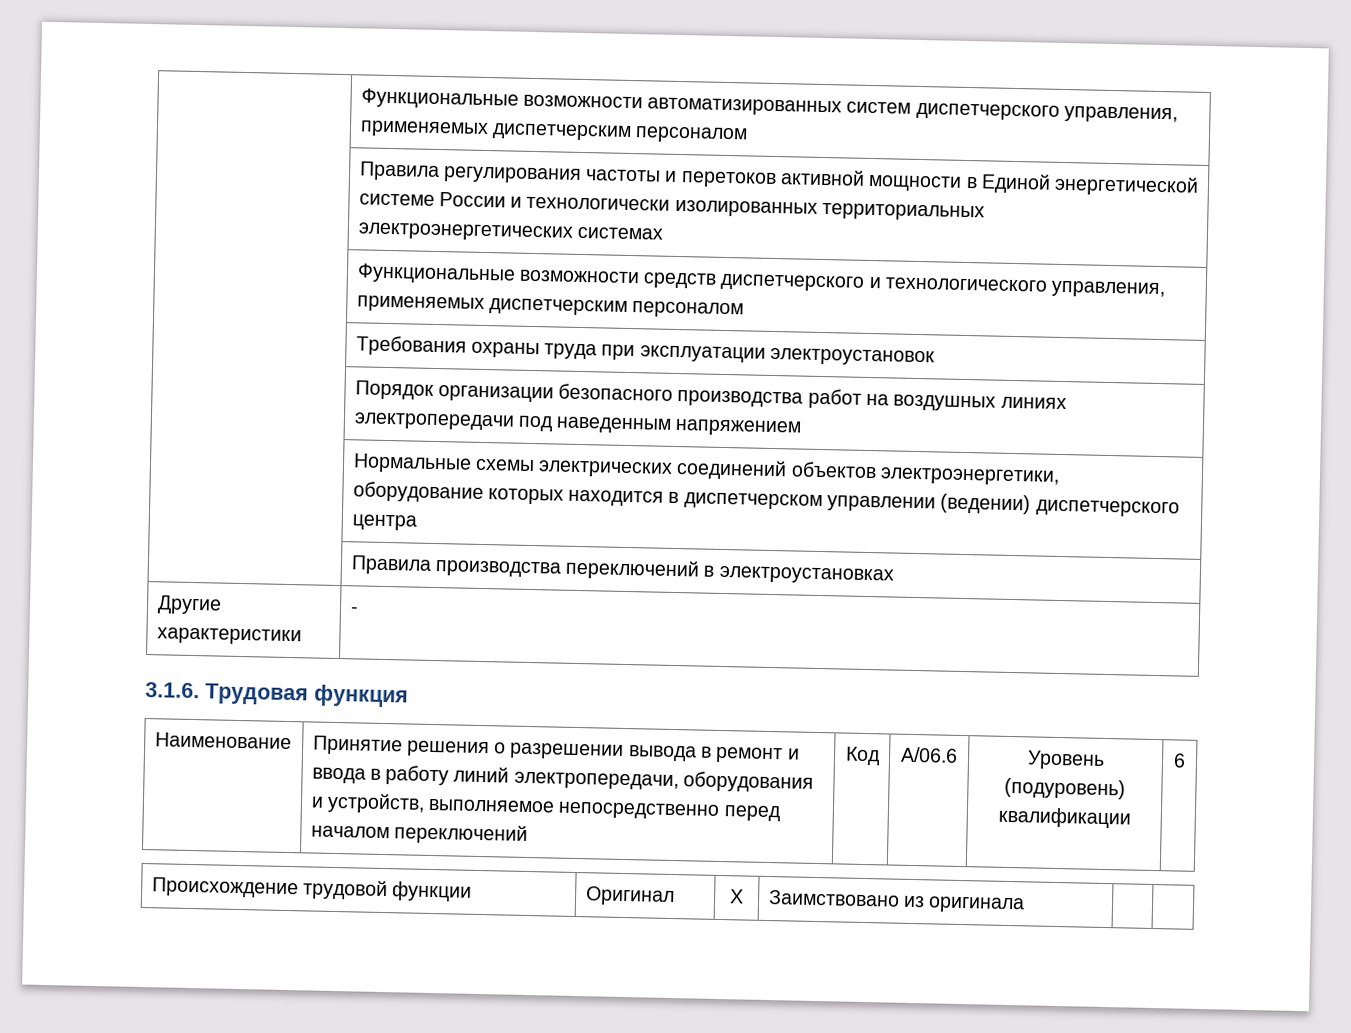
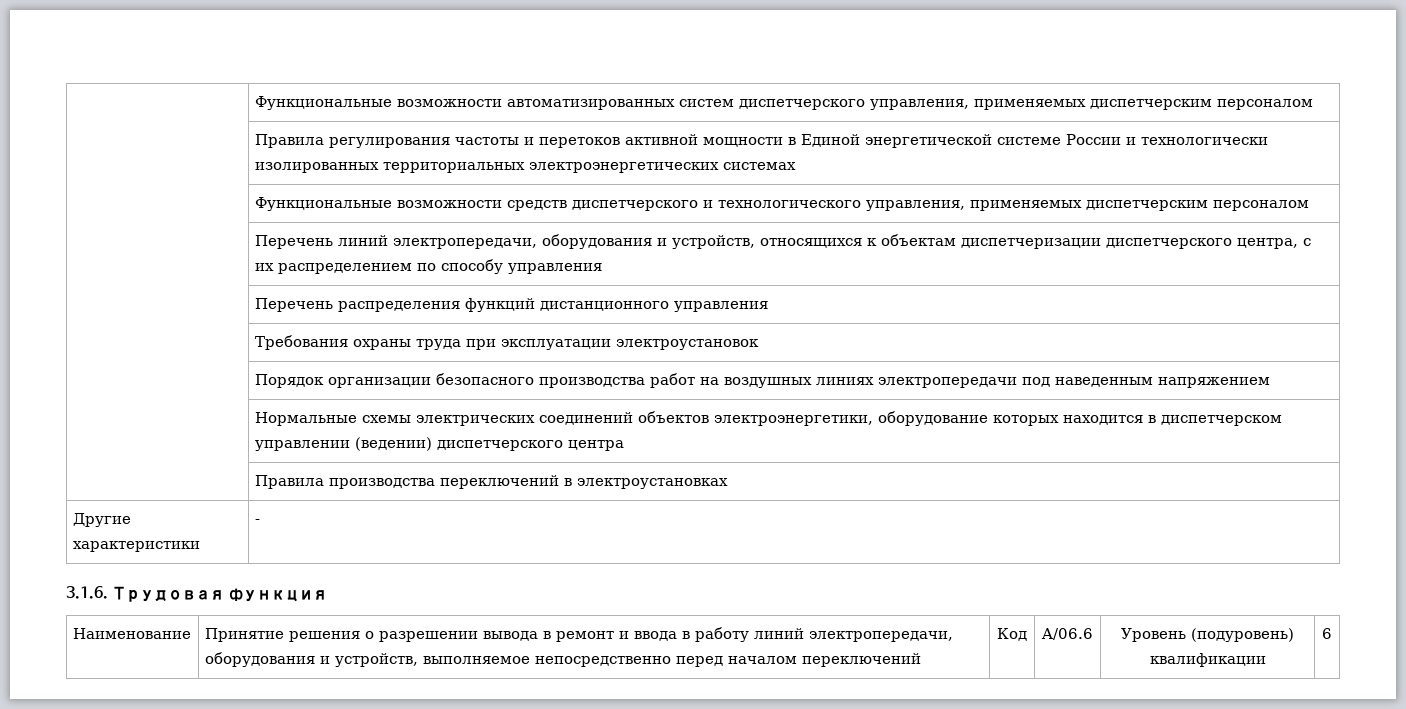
(745, 310) none -> [254,234,1311,249] [254,259,602,274] [254,298,768,312] // | Перечень линий электропередачи, оборудования и устройств, относящихся к объектам диспетчеризации диспетчерского центра, с их распределением по способу управления // | Перечень распределения функций дистанционного управления
[151,877,473,902] [584,886,675,907] [729,889,744,904] [767,890,1026,914] // Происхождение трудовой функции | Оригинал | X | Заимствовано из оригинала | | -> (1332, 633) none

